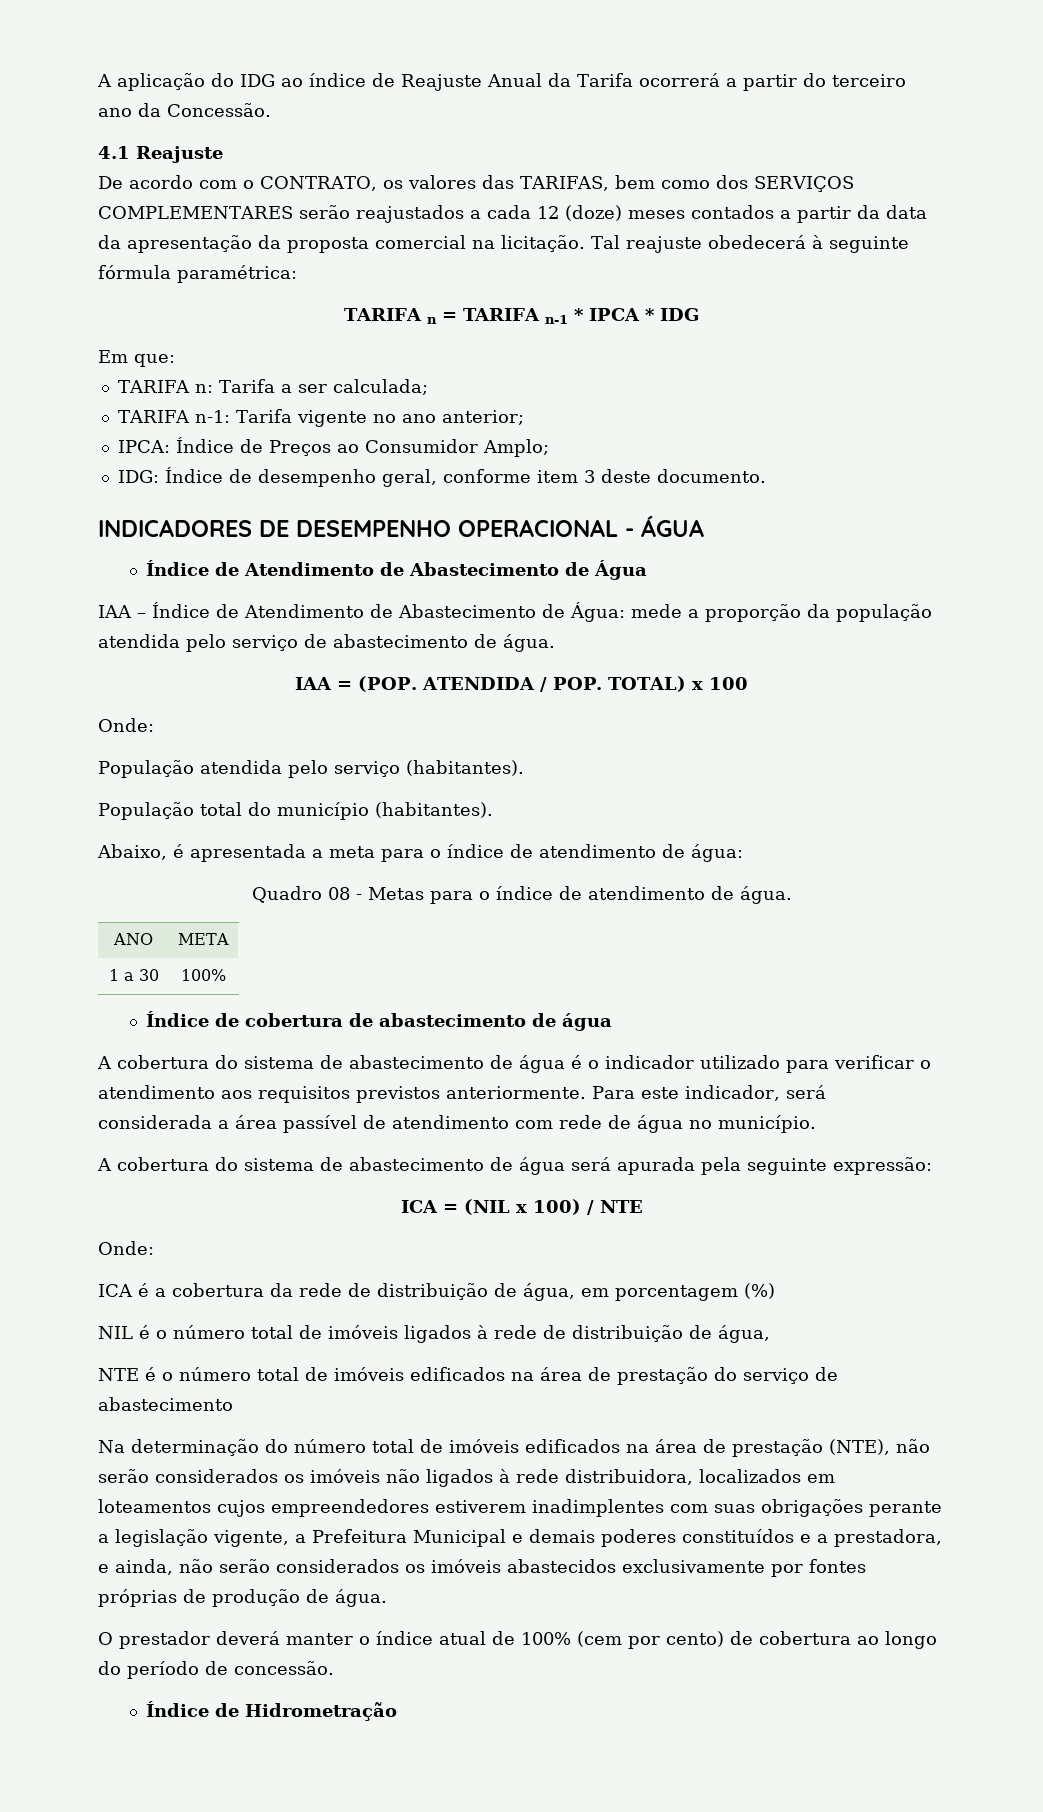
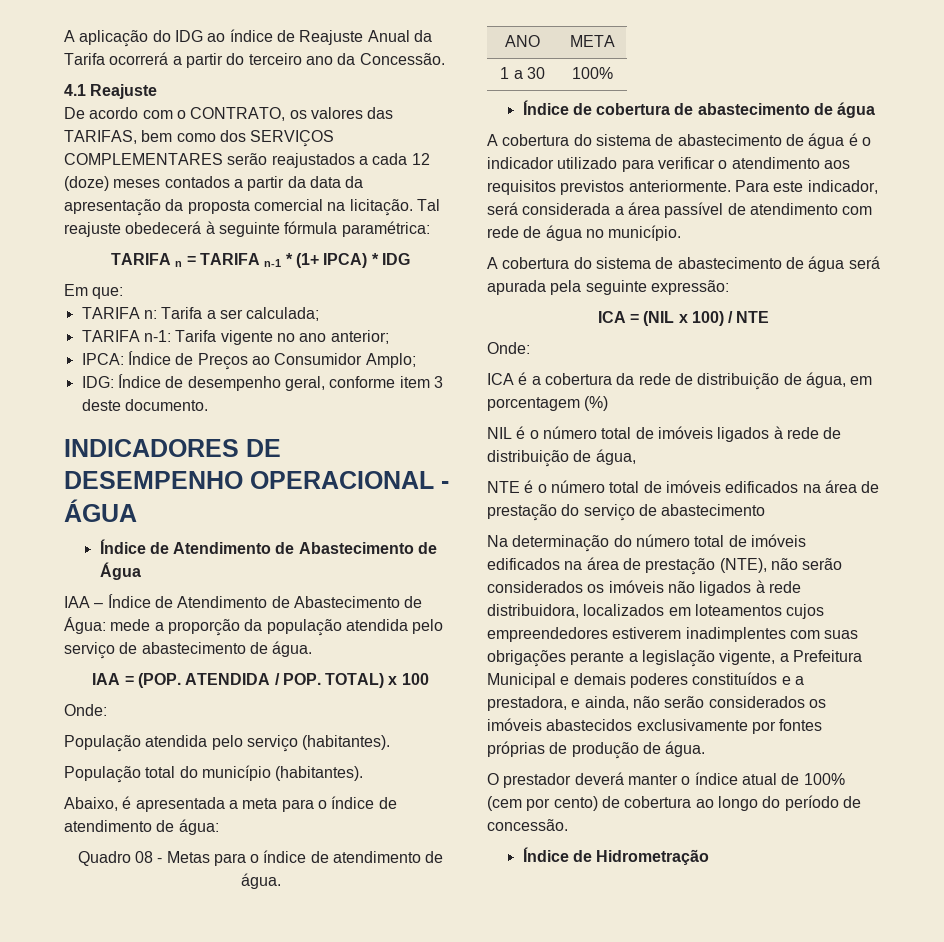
[589,308,641,321] IPCA -> [295,253,368,268] (1+ IPCA)

